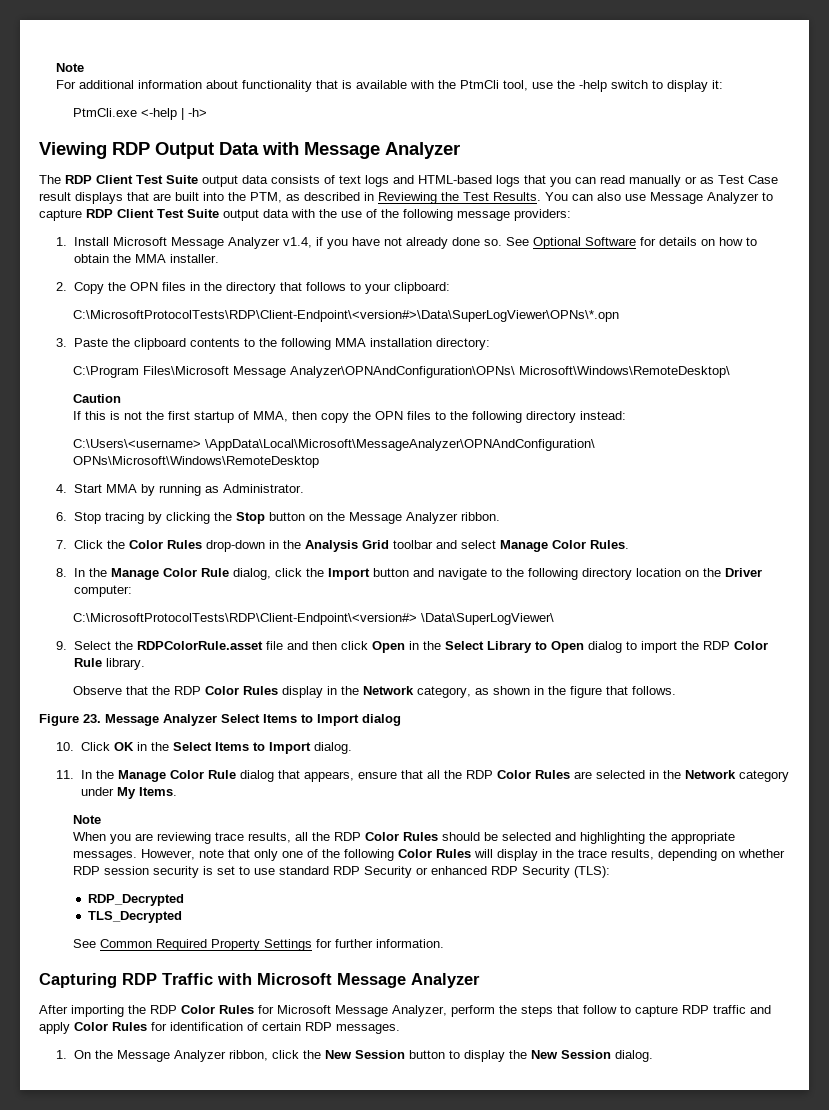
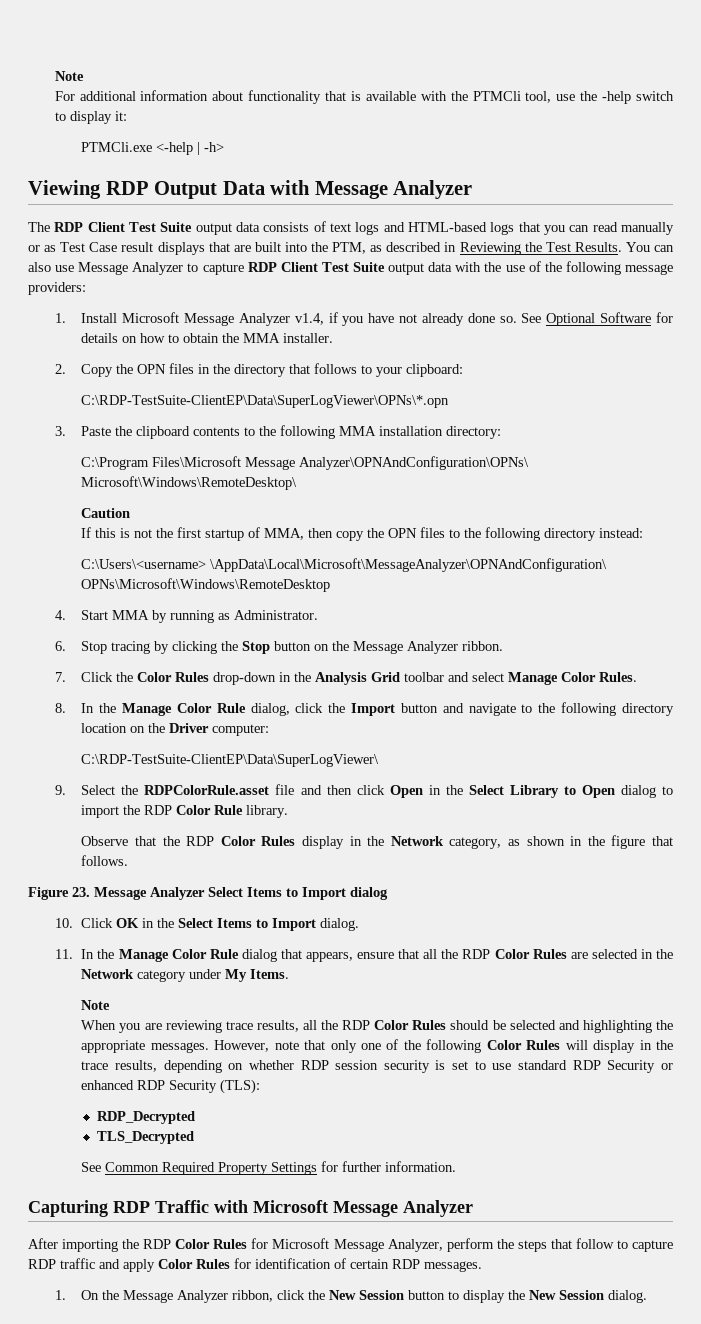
[460,80,500,89] PtmCli -> [472,91,521,101] PTMCli
[73,108,138,117] PtmCli.exe -> [81,142,153,152] PTMCli.exe
[73,310,620,322] C:\MicrosoftProtocolTests\RDP\Client-Endpoint\<version#>\Data\SuperLogViewer\OPNs\*.opn -> [81,395,450,408] C:\RDP-TestSuite-ClientEP\Data\SuperLogViewer\OPNs\*.opn
[73,613,555,625] C:\MicrosoftProtocolTests\RDP\Client-Endpoint\<version#> \Data\SuperLogViewer\ -> [81,754,380,767] C:\RDP-TestSuite-ClientEP\Data\SuperLogViewer\

